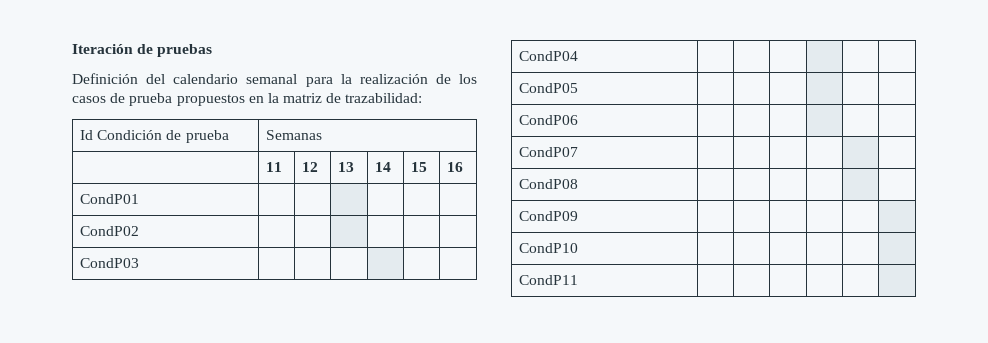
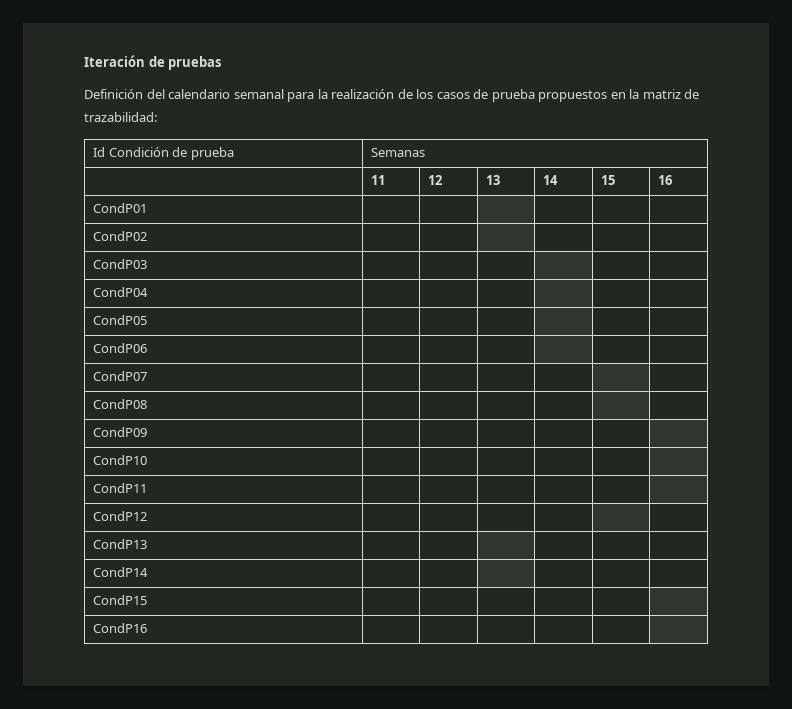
(578, 280) none -> [93,511,148,521] [93,539,148,549] [93,567,149,577] [93,595,148,605] [93,623,148,633] // CondP12 | | | | | | // CondP13 | | | | | | // CondP14 | | | | | | // CondP15 | | | | | | // CondP16 | | | | | |

